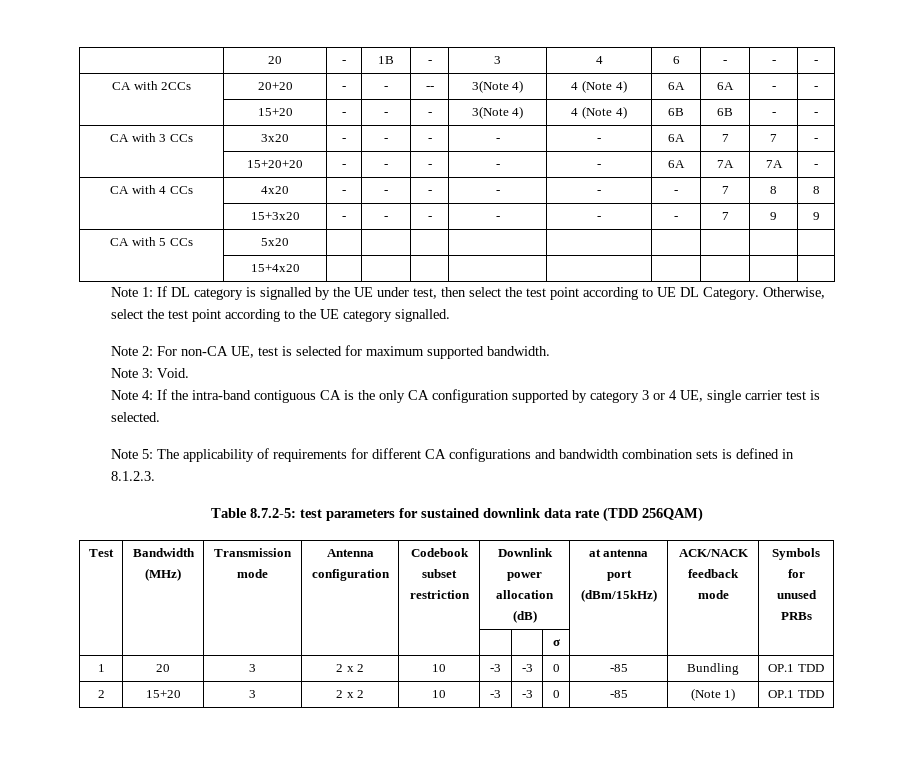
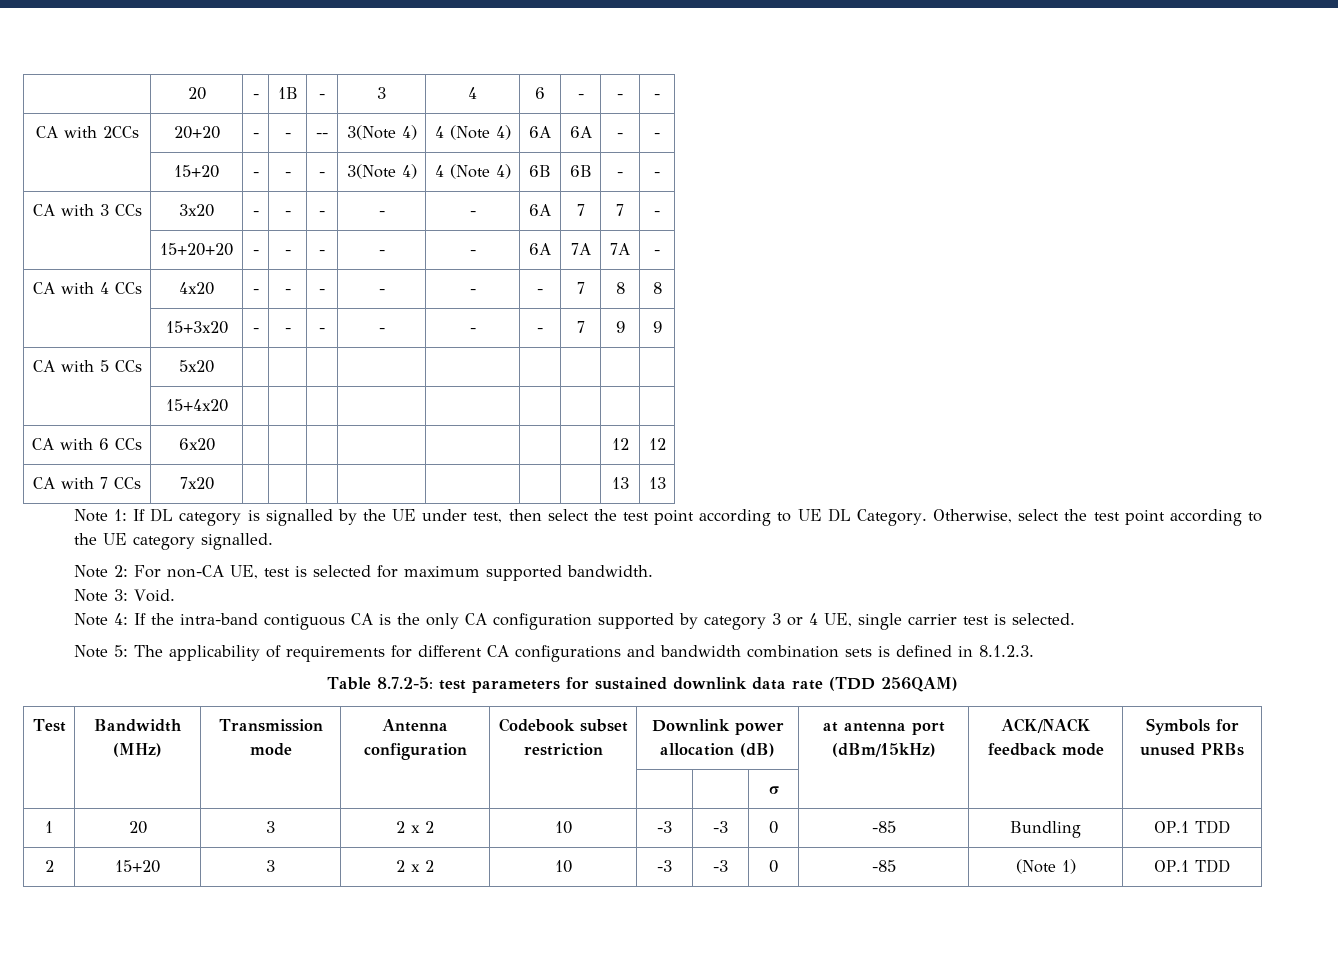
(300, 268) none -> [32,438,142,450] [178,438,215,451] [611,438,629,450] [648,438,666,450] [33,477,141,489] [179,477,214,490] [611,477,629,489] [648,477,666,489] // CA with 6 CCs | 6x20 | | | | | | | | 12 | 12 // CA with 7 CCs | 7x20 | | | | | | | | 13 | 13

